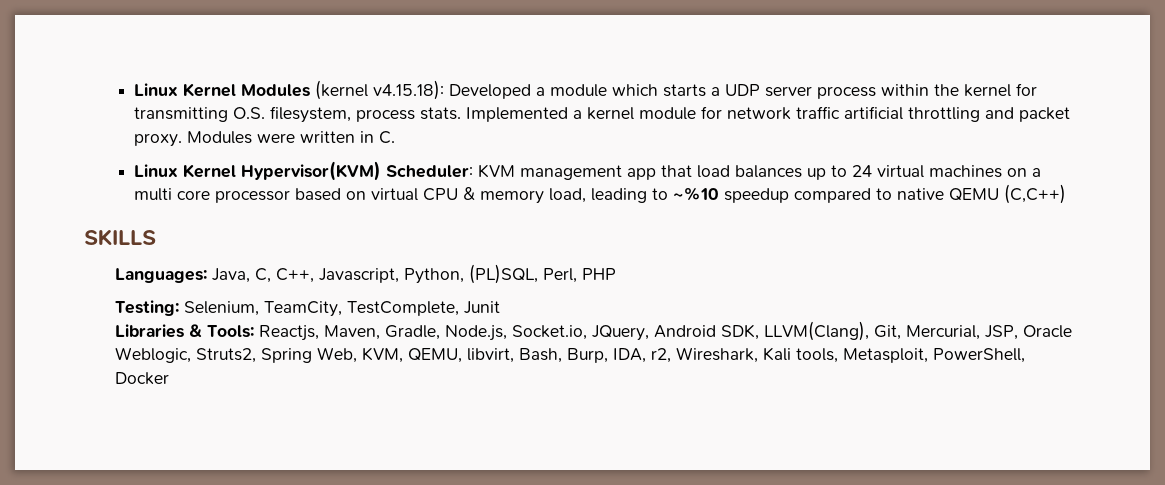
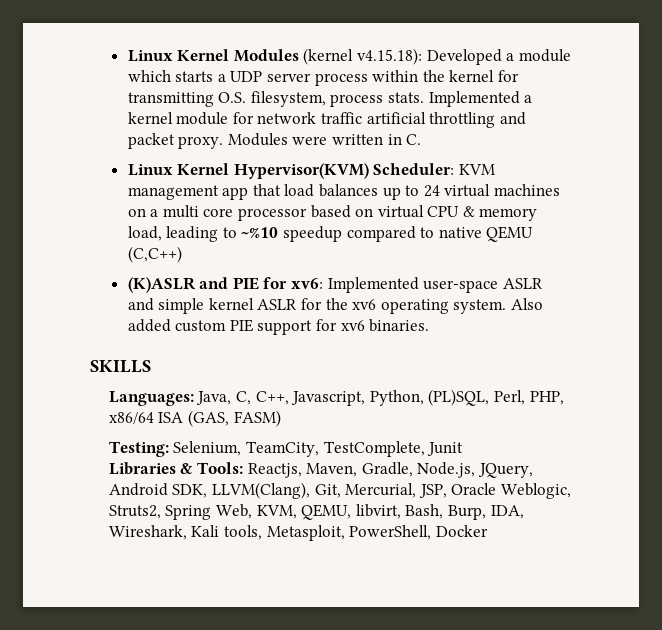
(1067, 194) none -> [127,277,543,293] [127,298,543,314] [127,319,430,335] // (K)ASLR and PIE for xv6: Implemented user-space ASLR and simple kernel ASLR for the xv6 operating system. Also added custom PIE support for xv6 binaries.
[582,268,617,280] PHP -> [529,391,564,405] [108,410,281,427] PHP, x86/64 ISA (GAS, FASM)
[512,325,588,340] Socket.io, -> (476, 470) none
[651,348,672,363] r2, -> (524, 512) none

